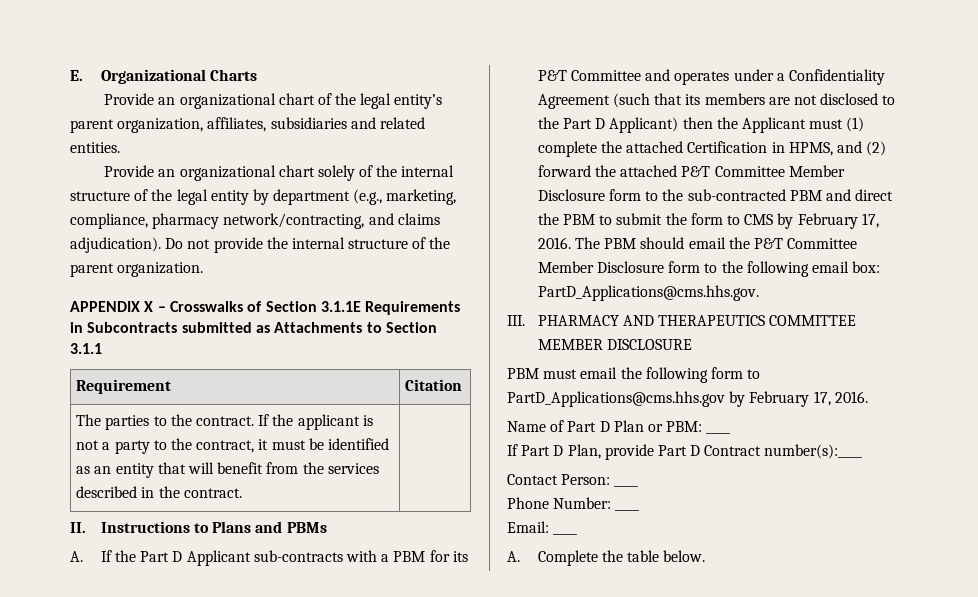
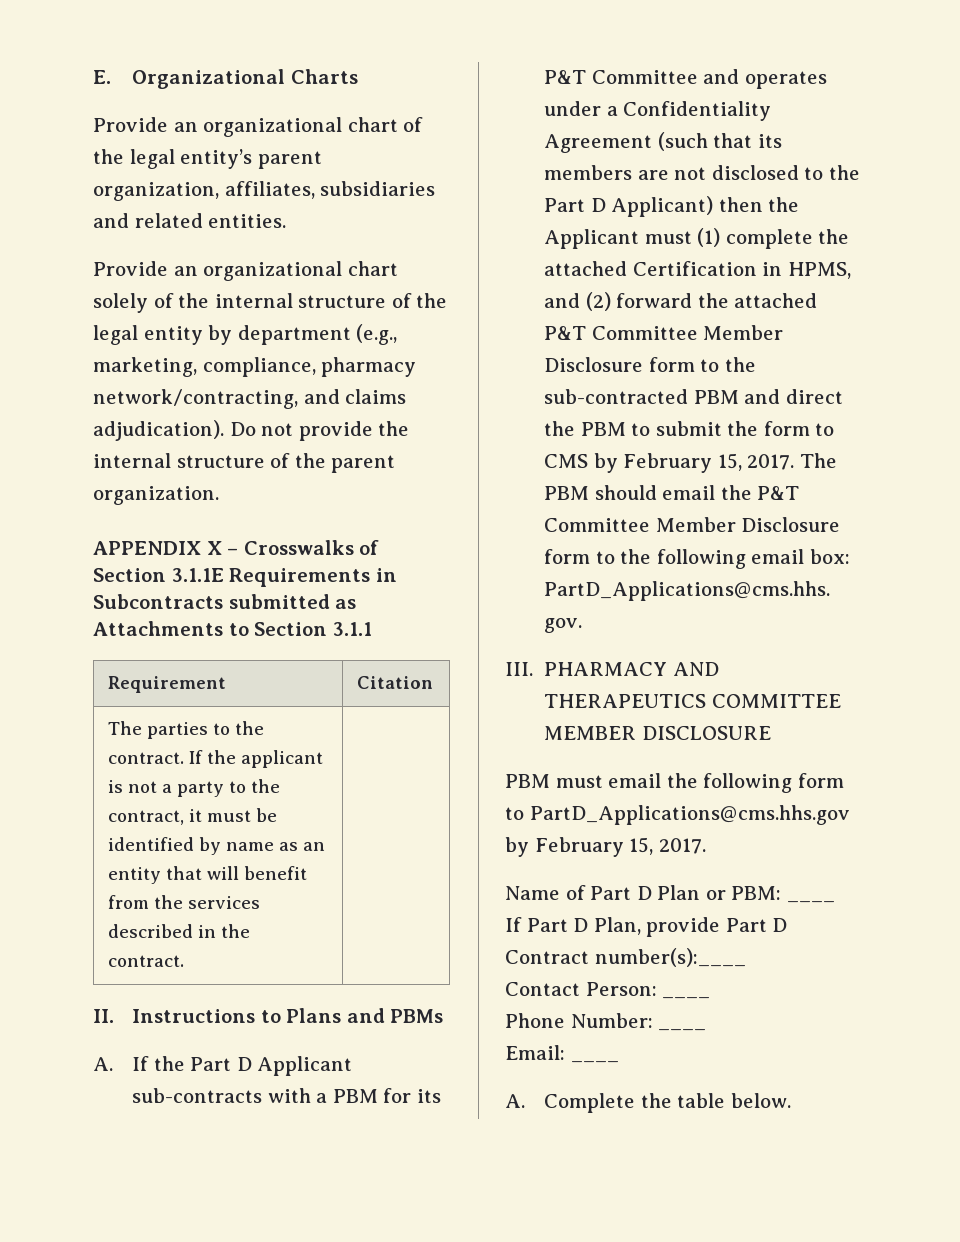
(389, 444) none -> [198,837,274,855] by name
[861,213,879,228] [537,237,571,249] 17, 2016. -> [717,453,795,471] 15, 2017.
[813,391,868,406] 17, 2016. -> [629,837,706,855] 15, 2017.

